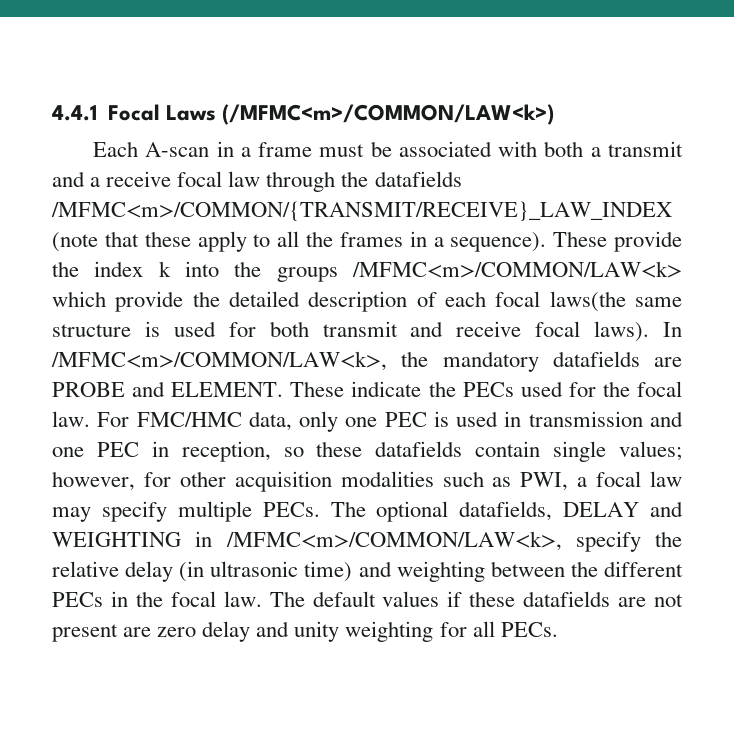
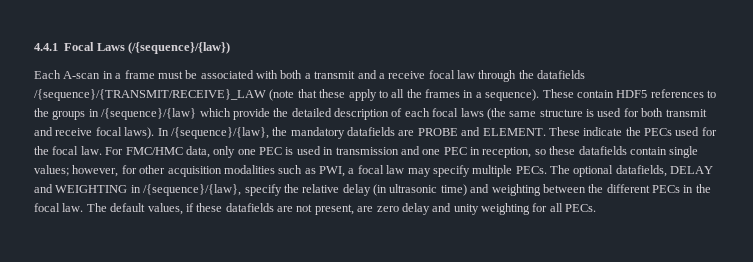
[222,104,555,125] (/MFMC<m>/COMMON/LAW<k>) -> [128,42,230,54] (/{sequence}/{law})
[51,201,672,221] /MFMC<m>/COMMON/{TRANSMIT/RECEIVE}_LAW_INDEX -> [34,89,266,101] /{sequence}/{TRANSMIT/RECEIVE}_LAW
[614,231,682,252] [52,261,682,282] provide the index k into the groups /MFMC<m>/COMMON/LAW<k> -> [576,89,716,98] [34,108,197,120] contain HDF5 references to the groups in /{sequence}/{law}
[549,291,626,312] laws(the -> [460,108,506,120] laws (the
[51,351,387,371] /MFMC<m>/COMMON/LAW<k>, -> [170,127,269,139] /{sequence}/{law},
[225,531,562,551] /MFMC<m>/COMMON/LAW<k>, -> [143,184,242,196] /{sequence}/{law},
[382,591,440,607] values -> [147,203,183,215] values,
[52,624,118,642] present -> [314,204,354,215] present,

